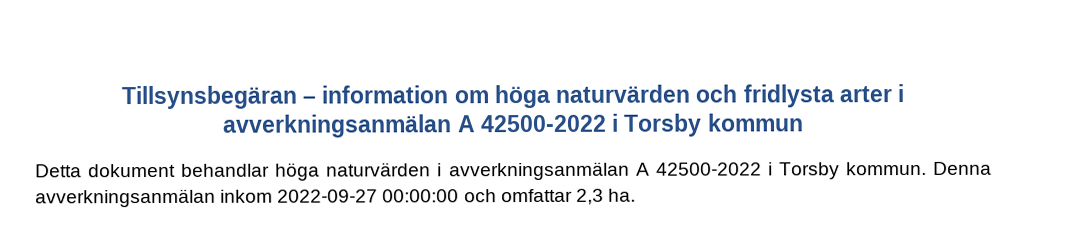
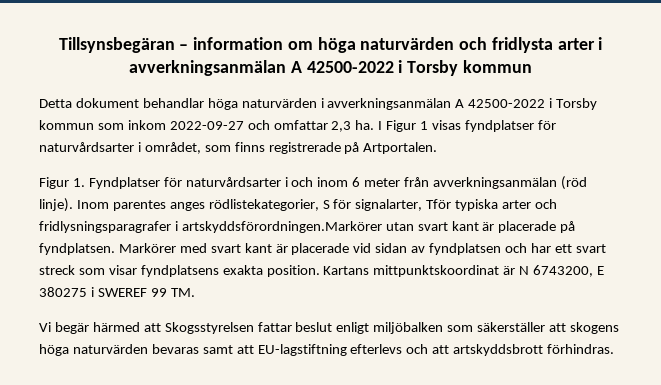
[845,161,993,176] [35,188,216,208] kommun. Denna avverkningsanmälan -> [39,120,124,130] kommun som
[382,189,460,203] 00:00:00 -> (244, 125) none
(636, 195) none -> [378,120,556,132] [39,142,438,154] [39,176,587,190] [39,198,558,212] [39,221,576,233] [39,243,606,255] [39,265,605,277] [39,287,195,297] [39,322,619,334] [39,344,615,356] I Figur 1 visas fyndplatser för naturvårdsarter i området, som finns registrerade på Artportalen. // Figur 1. Fyndplatser för naturvårdsarter i och inom 6 meter från avverkningsanmälan (röd linje). Inom parentes anges rödlistekategorier, S för signalarter, Tför typiska arter och fridlysningsparagrafer i artskyddsförordningen.Markörer utan svart kant är placerade på fyndplatsen. Markörer med svart kant är placerade vid sidan av fyndplatsen och har ett svart streck som visar fyndplatsens exakta position. Kartans mittpunktskoordinat är N 6743200, E 380275 i SWEREF 99 TM. // Vi begär härmed att Skogsstyrelsen fattar beslut enligt miljöbalken som säkerställer att skogens höga naturvärden bevaras samt att EU-lagstiftning efterlevs och att artskyddsbrott förhindras.

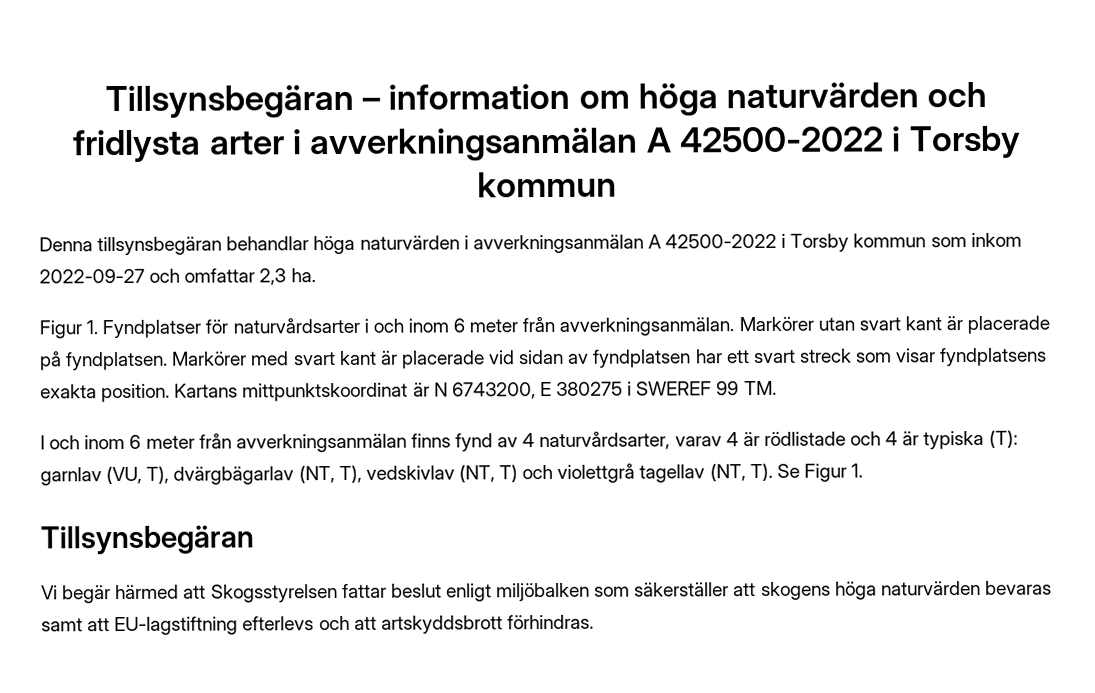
[39,98,139,108] Detta dokument -> [39,236,223,256] Denna tillsynsbegäran
[378,120,556,132] [39,142,438,154] I Figur 1 visas fyndplatser för naturvårdsarter i området, som finns registrerade på Artportalen. -> (316, 275) none
[433,176,587,190] [39,198,558,212] [39,221,382,233] avverkningsanmälan (röd linje). Inom parentes anges rödlistekategorier, S för signalarter, Tför typiska arter och fridlysningsparagrafer i artskyddsförordningen.Markörer -> [559,316,814,336] avverkningsanmälan. Markörer
[505,243,528,253] och -> (692, 358) none
(195, 292) none -> [40,429,1018,453] [40,462,864,486] [40,525,254,555] // I och inom 6 meter från avverkningsanmälan finns fynd av 4 naturvårdsarter, varav 4 är rödlistade och 4 är typiska (T): garnlav (VU, T), dvärgbägarlav (NT, T), vedskivlav (NT, T) och violettgrå tagellav (NT, T). Se Figur 1. // Tillsynsbegäran

